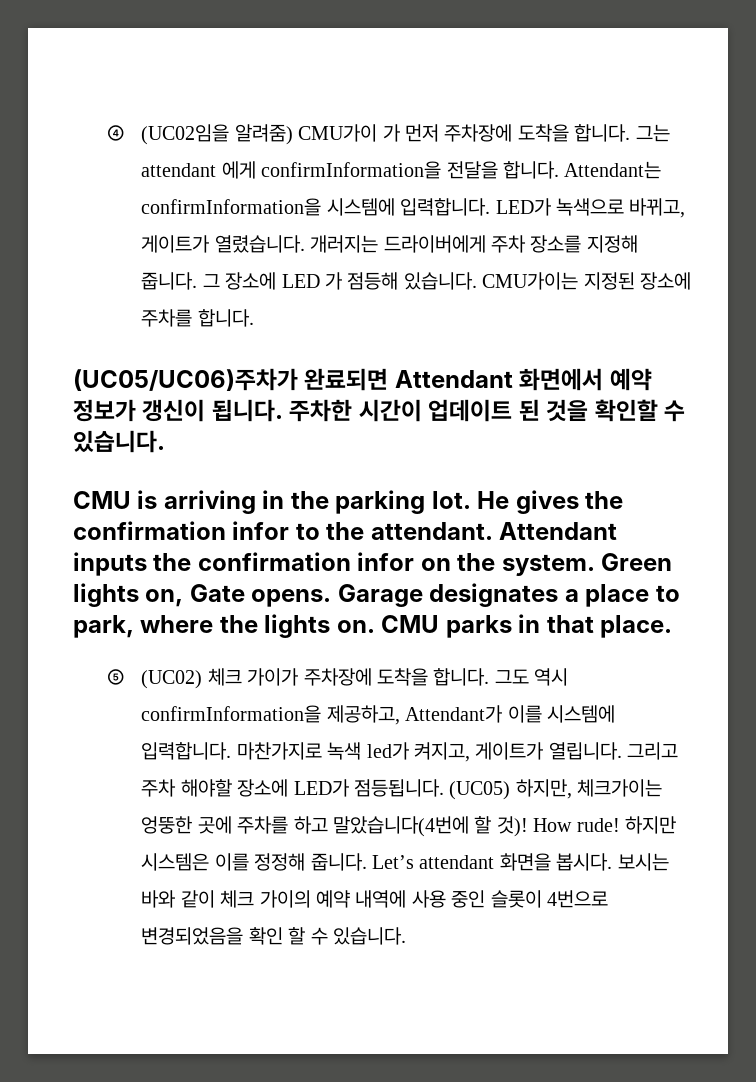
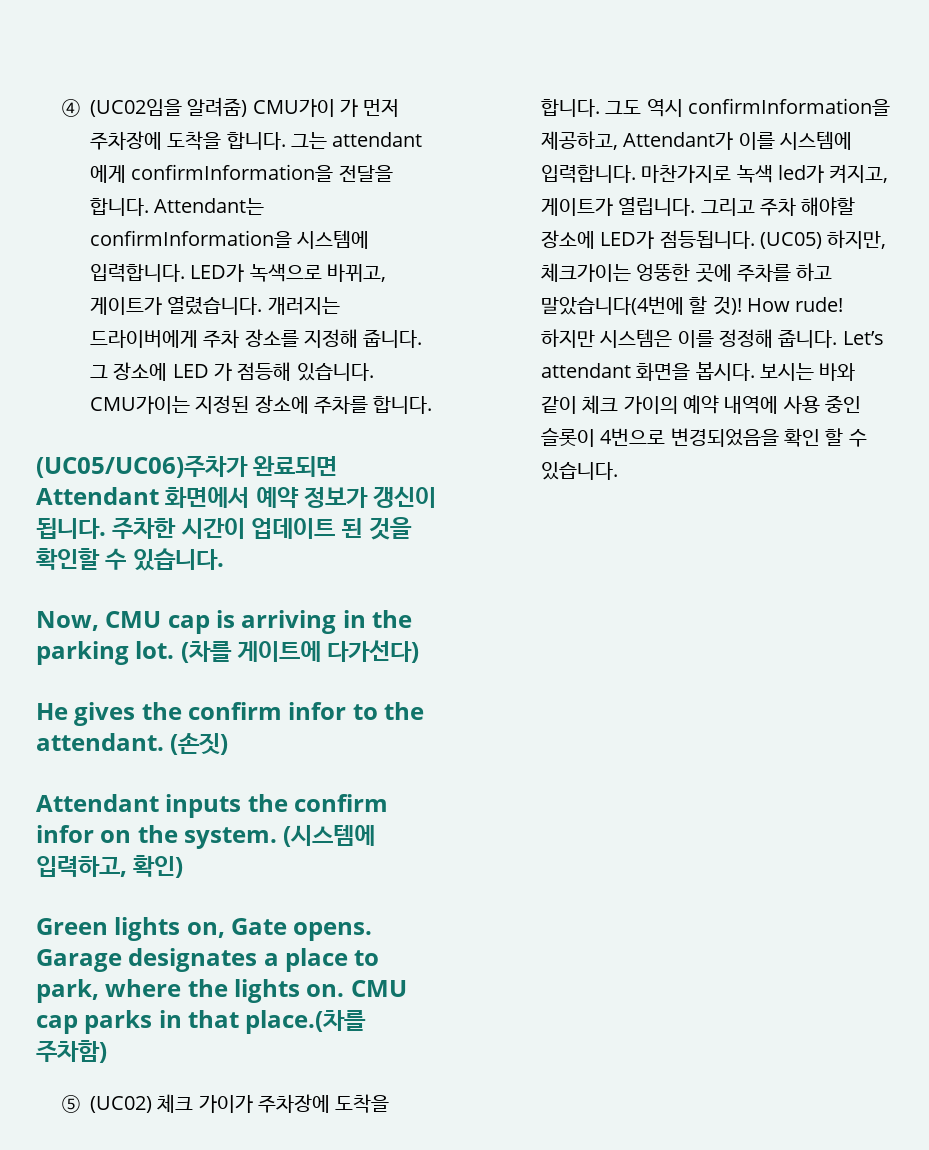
[73,491,131,509] CMU -> [36,611,210,634] Now, CMU cap
(471, 500) none -> [180,640,420,663] (차를 게이트에 다가선다) //
[73,521,226,540] confirmation -> [188,702,283,720] confirm
(493, 531) none -> [170,733,229,755] (손짓) //
[197,552,351,571] confirmation -> [294,794,389,812] confirm
(595, 565) none -> [283,825,376,847] [36,855,184,878] (시스템에 입력하고, 확인) //
(440, 624) none -> [36,1015,78,1034] cap
[600,615,673,638] place. -> [245,1010,367,1034] [36,1040,107,1063] place.(차를 주차함)

